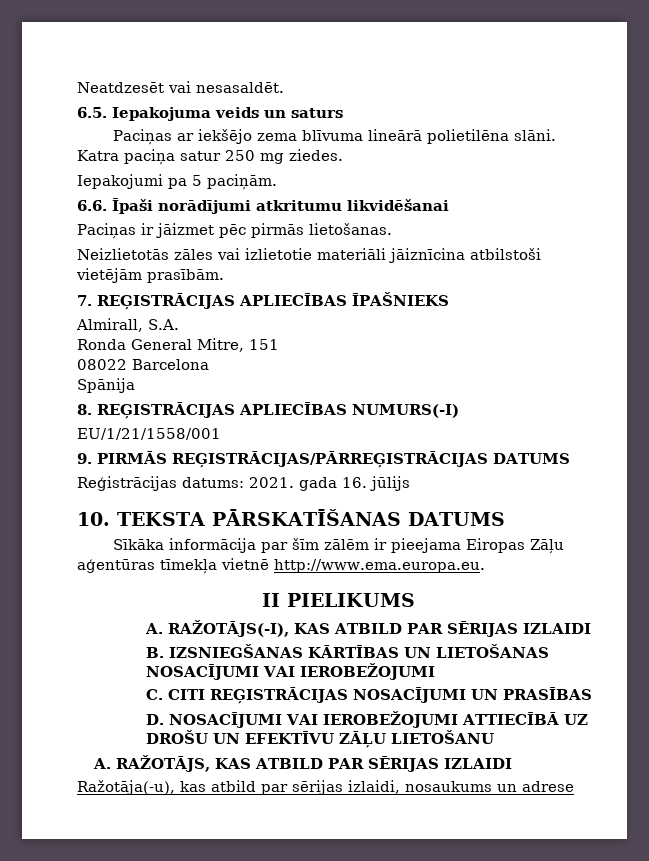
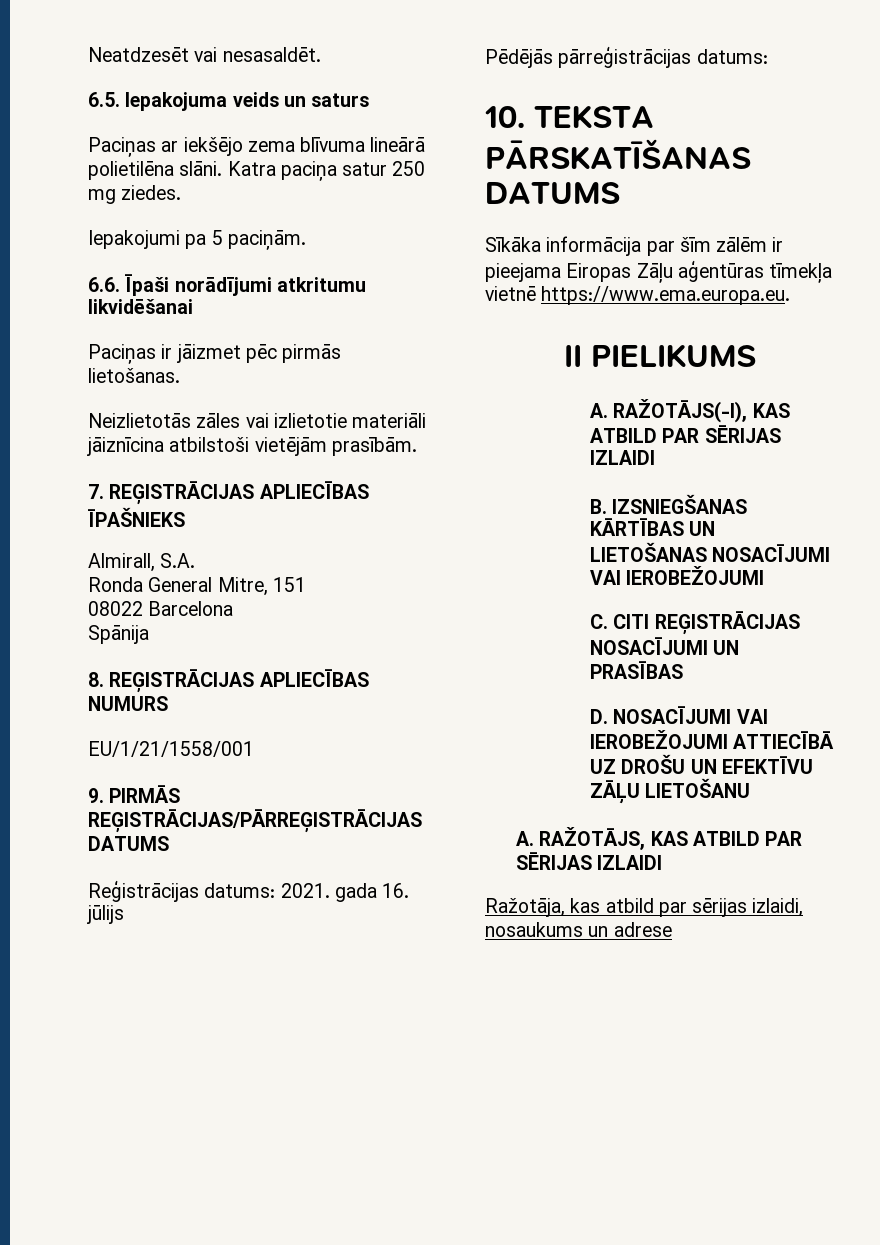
[352,404,459,418] NUMURS(-I) -> [88,696,168,711] NUMURS
(410, 483) none -> [485,46,768,68] // Pēdējās pārreģistrācijas datums:
[274,559,485,573] http://www.ema.europa.eu. -> [541,286,791,305] https://www.ema.europa.eu.
[77,780,175,795] Ražotāja(-u), -> [485,898,565,917] Ražotāja,

